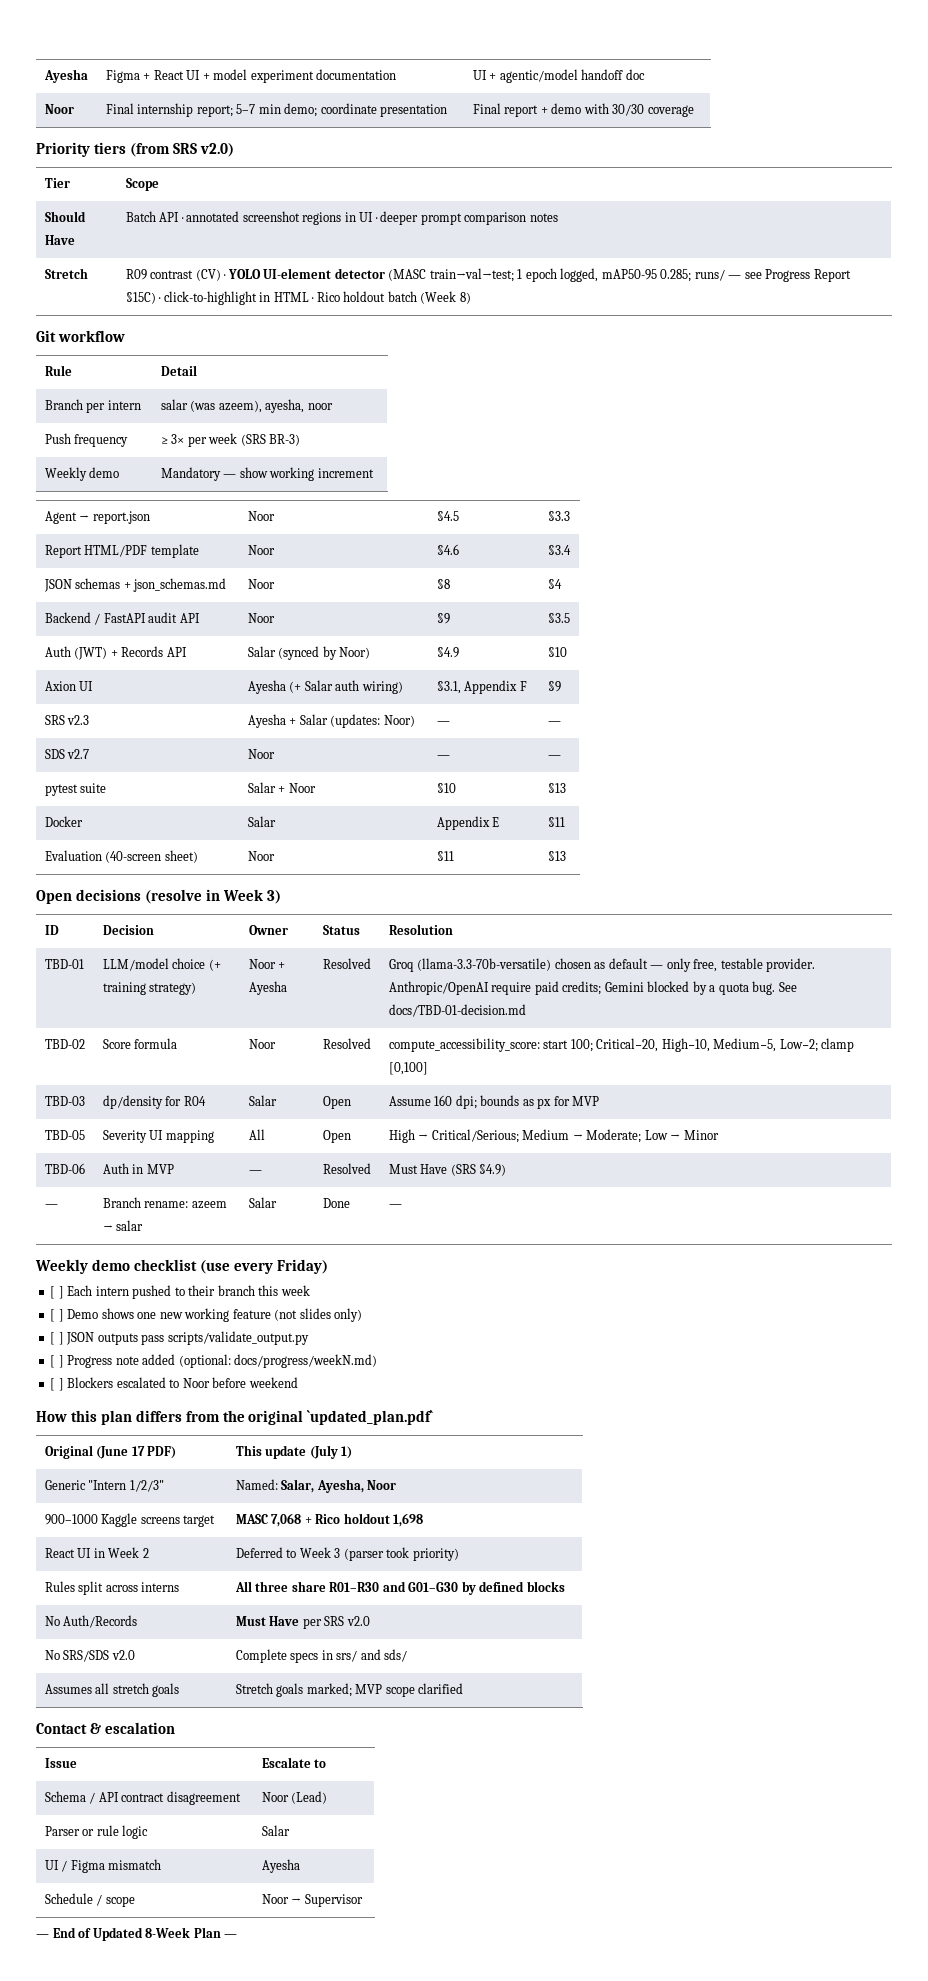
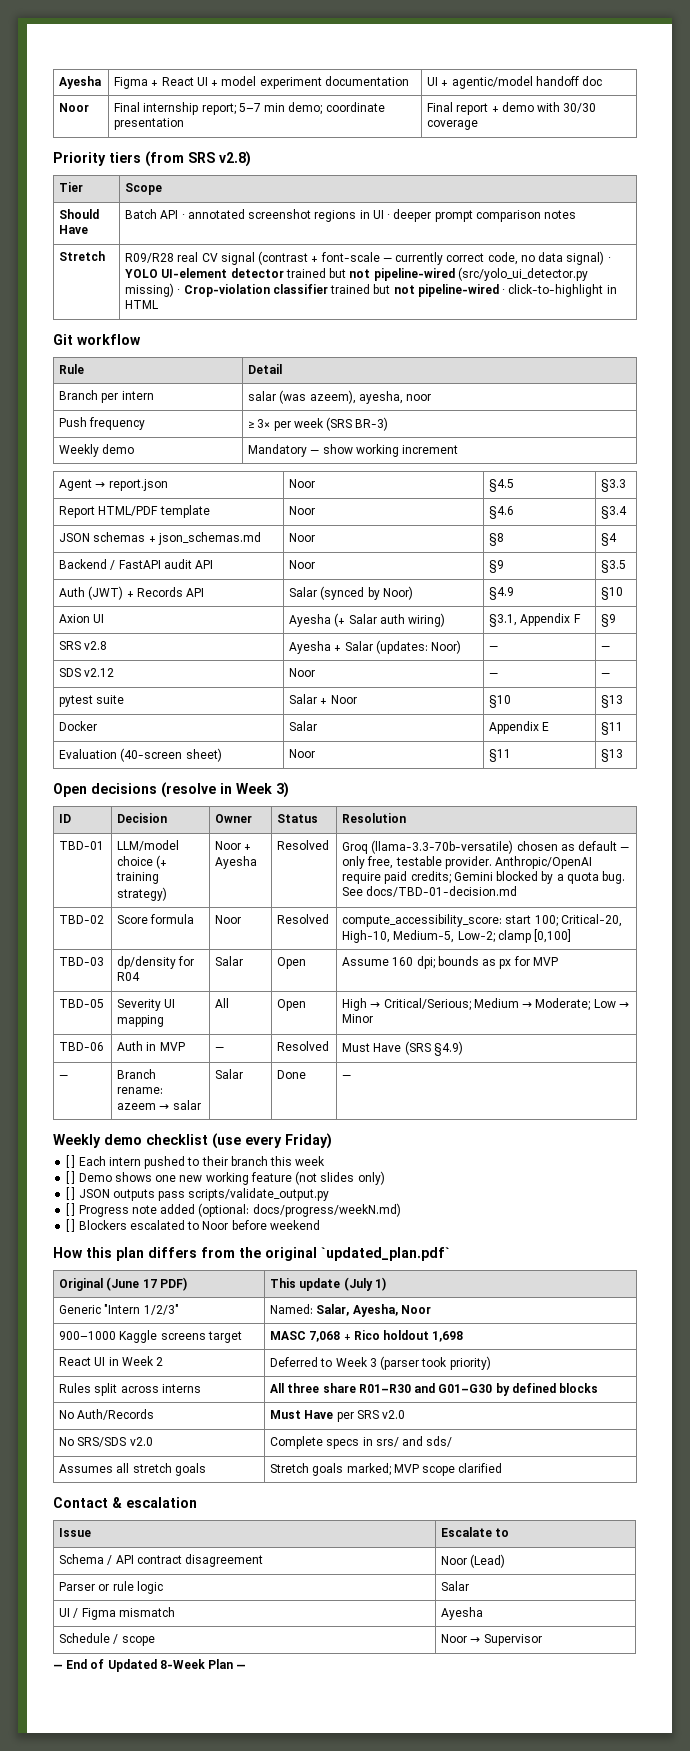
[199,143,234,157] v2.0) -> [219,151,251,167] v2.8)
[125,268,851,282] [125,291,471,305] R09 contrast (CV) · YOLO UI-element detector (MASC train→val→test; 1 epoch logged, mAP50-95 0.285; runs/ — see Progress Report §15C) · click-to-highlight in HTML · Rico holdout batch (Week 8) -> [125,251,611,265] [125,267,588,281] [125,283,617,297] [125,300,159,309] R09/R28 real CV signal (contrast + font-scale — currently correct code, no data signal) · YOLO UI-element detector trained but not pipeline-wired (src/yolo_ui_detector.py missing) · Crop-violation classifier trained but not pipeline-wired · click-to-highlight in HTML
[67,715,90,725] v2.3 -> [84,641,108,650] v2.8
[67,749,90,759] v2.7 -> [84,668,115,677] v2.12

